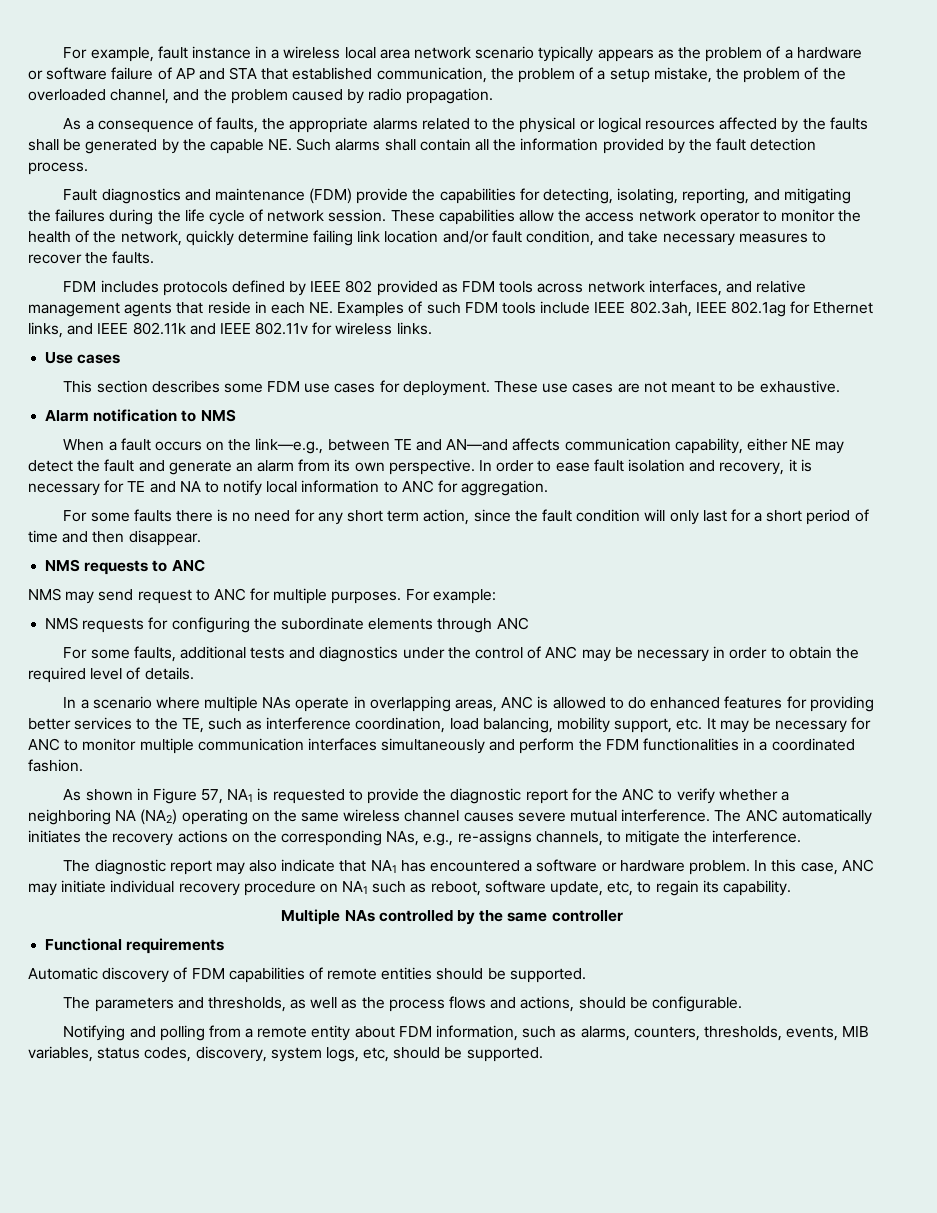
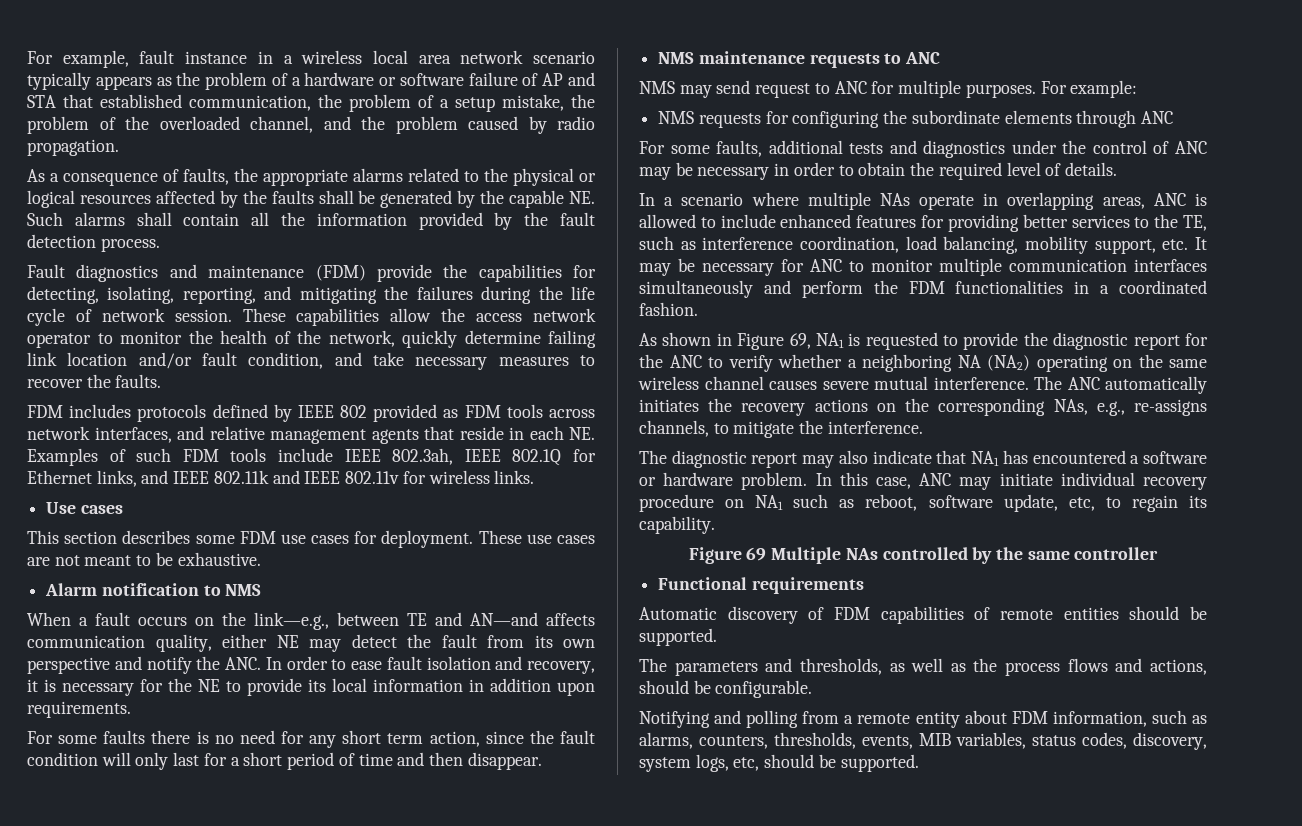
[730,301,786,317] 802.1ag -> [512,449,562,466] 802.1Q
[674,438,743,454] capability, -> [155,634,212,652] quality,
[138,459,475,475] and generate an alarm from its own perspective. -> [487,635,595,648] [27,656,261,674] from its own perspective and notify the ANC.
[127,480,549,496] TE and NA to notify local information to ANC for aggregation. -> [168,678,595,696] [27,701,131,718] the NE to provide its local information in addition upon requirements.
(81, 565) none -> [698,51,805,64] maintenance
[627,697,646,709] do -> [720,214,776,228] include
[201,789,224,804] 57, -> [789,333,811,349] 69,
(791, 888) none -> [688,547,767,564] Figure 69

